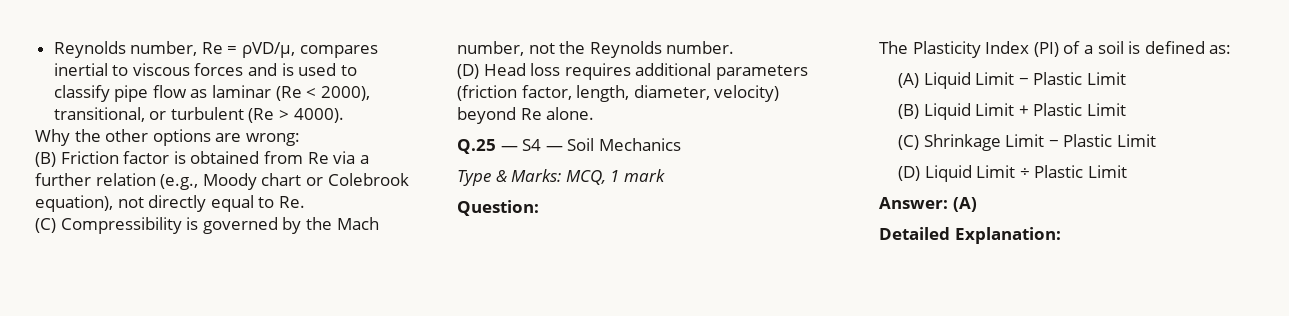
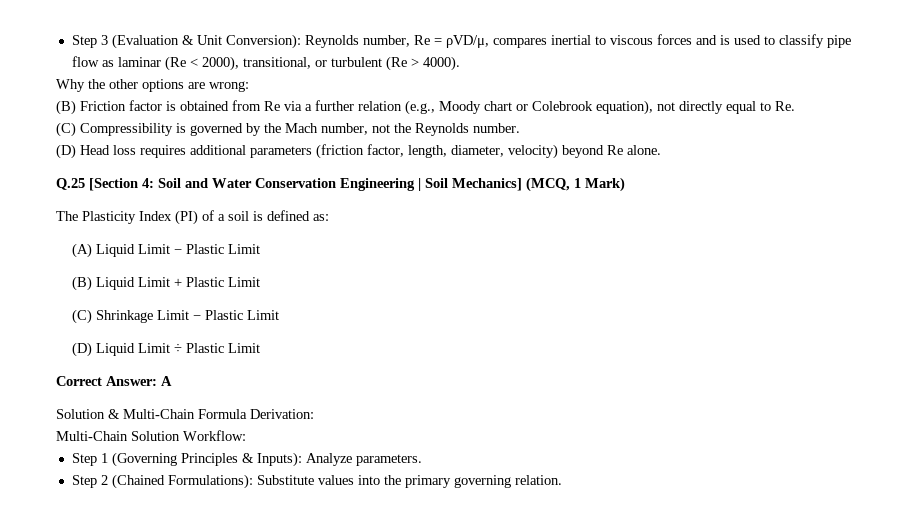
(53, 49) none -> [71,34,301,49] Step 3 (Evaluation & Unit Conversion):
[500,138,681,151] [457,169,665,186] [457,200,539,216] — S4 — Soil Mechanics // Type & Marks: MCQ, 1 mark // Question: -> [89,177,625,192] [Section 4: Soil and Water Conservation Engineering | Soil Mechanics] (MCQ, 1 Mark)
[879,197,977,212] [879,227,1061,244] Answer: (A) // Detailed Explanation: -> [56,376,172,386] [56,409,314,419] [56,430,246,441] [71,452,422,467] [71,474,562,489] Correct Answer: A // Solution & Multi-Chain Formula Derivation: // Multi-Chain Solution Workflow: // Step 1 (Governing Principles & Inputs): Analyze parameters. // Step 2 (Chained Formulations): Substitute values into the primary governing relation.

